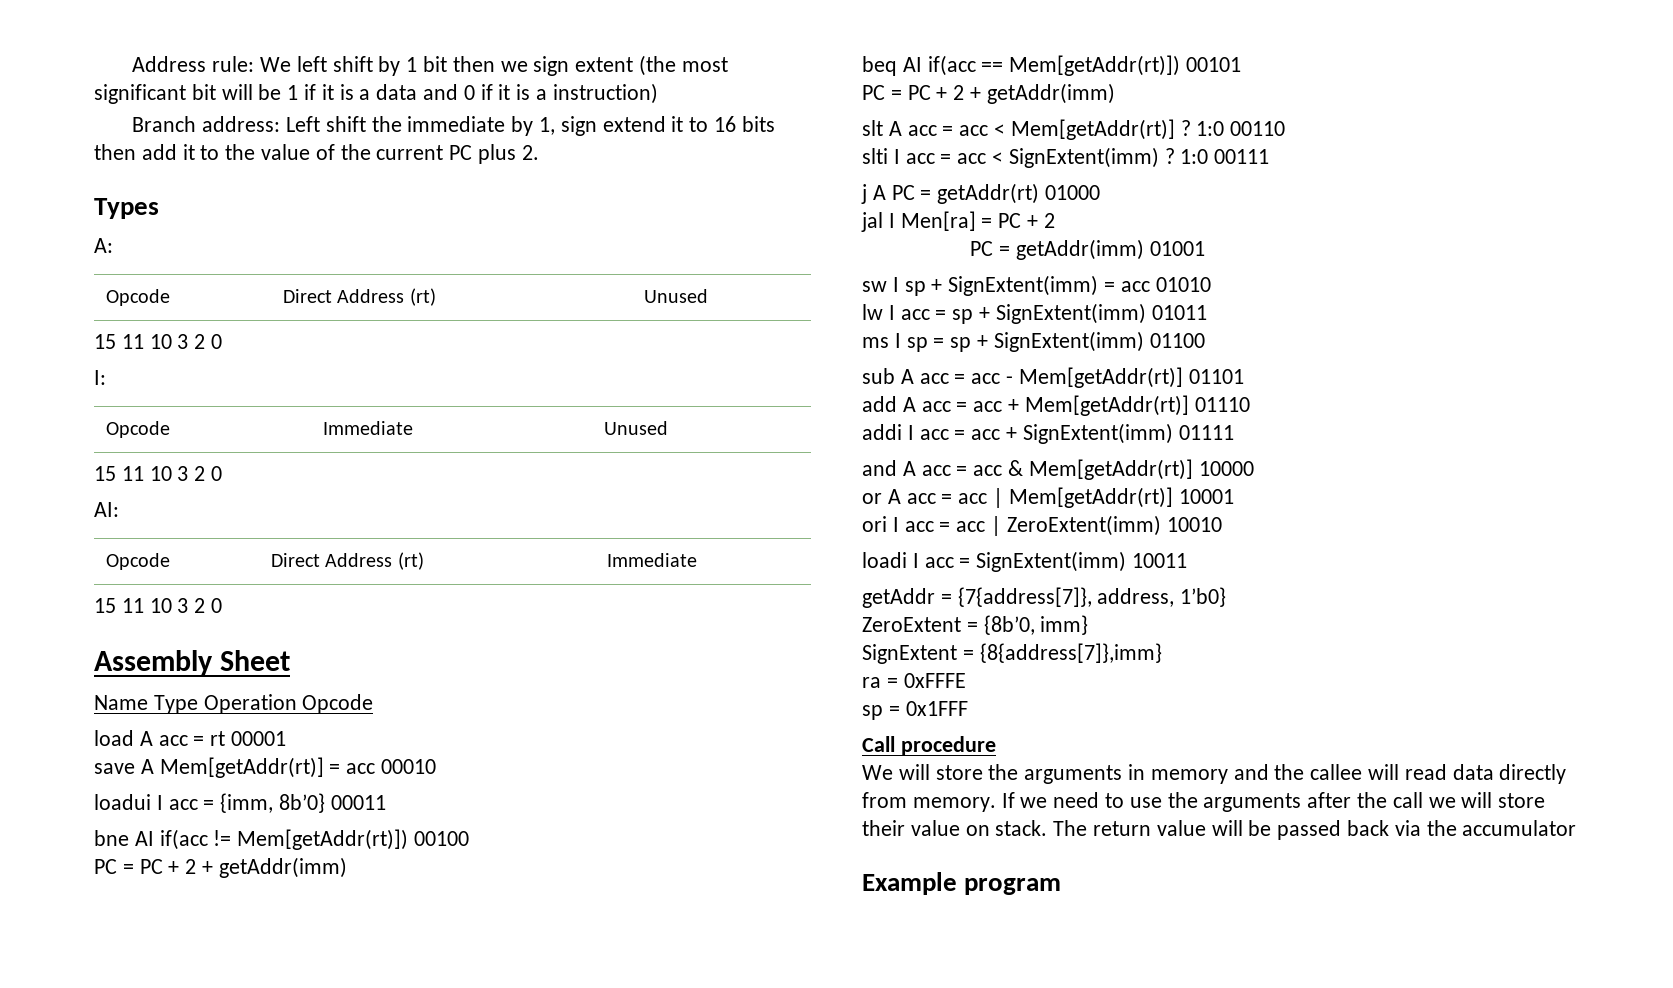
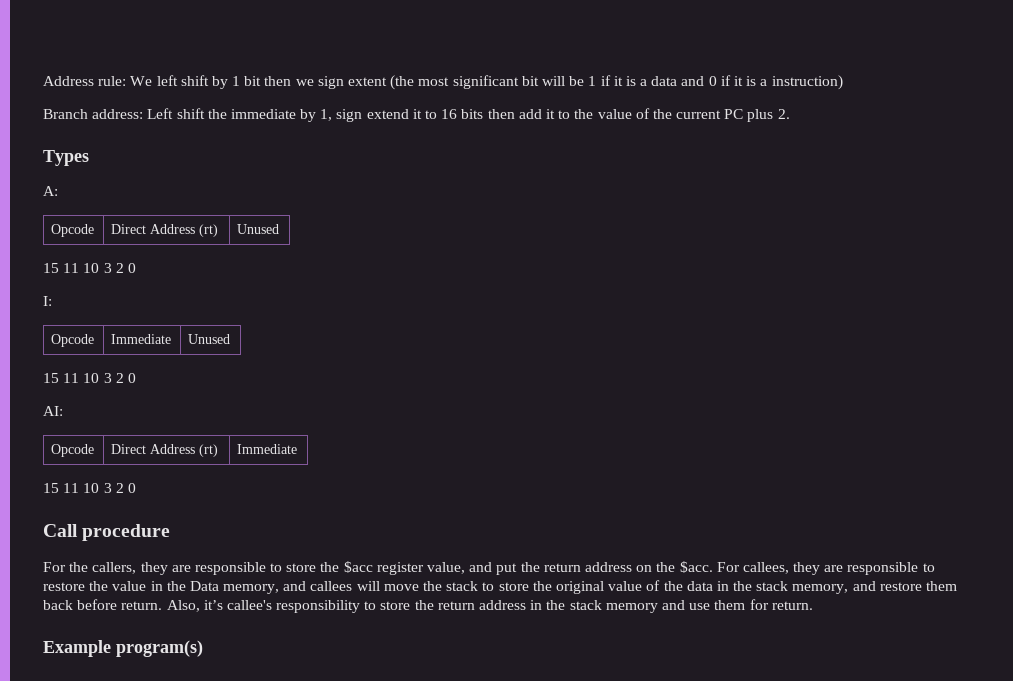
[94,650,291,676] [94,694,374,714] [94,730,287,746] [94,757,437,778] [94,793,386,813] [94,829,470,850] [94,857,347,878] [862,55,1242,76] [862,83,1115,104] [862,119,1286,140] [862,147,1270,168] [861,183,1101,204] [861,211,1055,232] [970,239,1205,260] [862,275,1211,296] [862,303,1207,324] [862,331,1205,352] [862,367,1244,388] [862,395,1250,416] [862,423,1234,444] [862,459,1254,480] [862,487,1234,508] [862,515,1222,536] [862,551,1188,572] [862,587,1227,608] [862,615,1089,635] [862,643,1162,664] [862,673,966,688] [862,701,968,720] [862,736,996,755] [862,764,1567,784] [862,792,1546,812] [862,820,1577,840] Assembly Sheet // Name Type Operation Opcode // load A acc = rt 00001 // save A Mem[getAddr(rt)] = acc 00010 // loadui I acc = {imm, 8b’0} 00011 // bne AI if(acc != Mem[getAddr(rt)]) 00100 // PC = PC + 2 + getAddr(imm) // beq AI if(acc == Mem[getAddr(rt)]) 00101 // PC = PC + 2 + getAddr(imm) // slt A acc = acc < Mem[getAddr(rt)] ? 1:0 00110 // slti I acc = acc < SignExtent(imm) ? 1:0 00111 // j A PC = getAddr(rt) 01000 // jal I Men[ra] = PC + 2 // PC = getAddr(imm) 01001 // sw I sp + SignExtent(imm) = acc 01010 // lw I acc = sp + SignExtent(imm) 01011 // ms I sp = sp + SignExtent(imm) 01100 // sub A acc = acc - Mem[getAddr(rt)] 01101 // add A acc = acc + Mem[getAddr(rt)] 01110 // addi I acc = acc + SignExtent(imm) 01111 // and A acc = acc & Mem[getAddr(rt)] 10000 // or A acc = acc | Mem[getAddr(rt)] 10001 // ori I acc = acc | ZeroExtent(imm) 10010 // loadi I acc = SignExtent(imm) 10011 // getAddr = {7{address[7]}, address, 1’b0} // ZeroExtent = {8b’0, imm} // SignExtent = {8{address[7]},imm} // ra = 0xFFFE // sp = 0x1FFF // Call procedure // We will store the arguments in memory and the callee will read data directly from memory. If we need to use the arguments after the call we will store their value on stack. The return value will be passed back via the accumulator -> [43,524,171,541] [43,561,935,575] [43,580,957,594] [43,599,813,613] Call procedure // For the callers, they are responsible to store the $acc register value, and put the return address on the $acc. For callees, they are responsible to restore the value in the Data memory, and callees will move the stack to store the original value of the data in the stack memory, and restore them back before return. Also, it’s callee's responsibility to store the return address in the stack memory and use them for return.
[964,878,1062,895] program -> [116,640,203,657] program(s)

